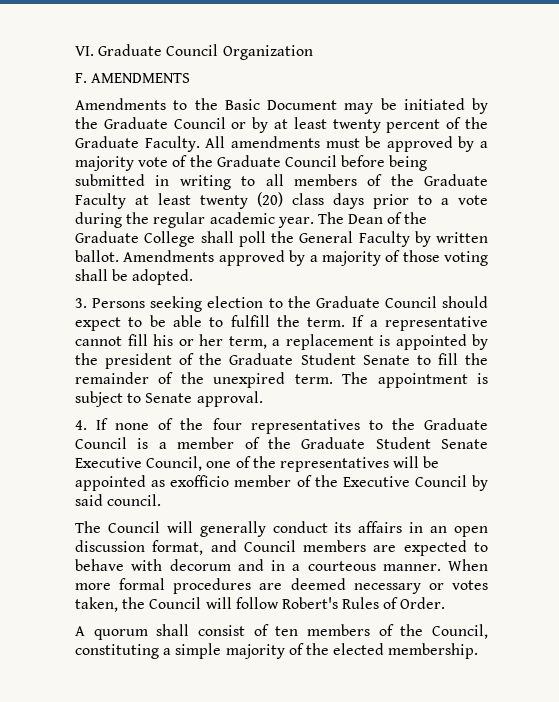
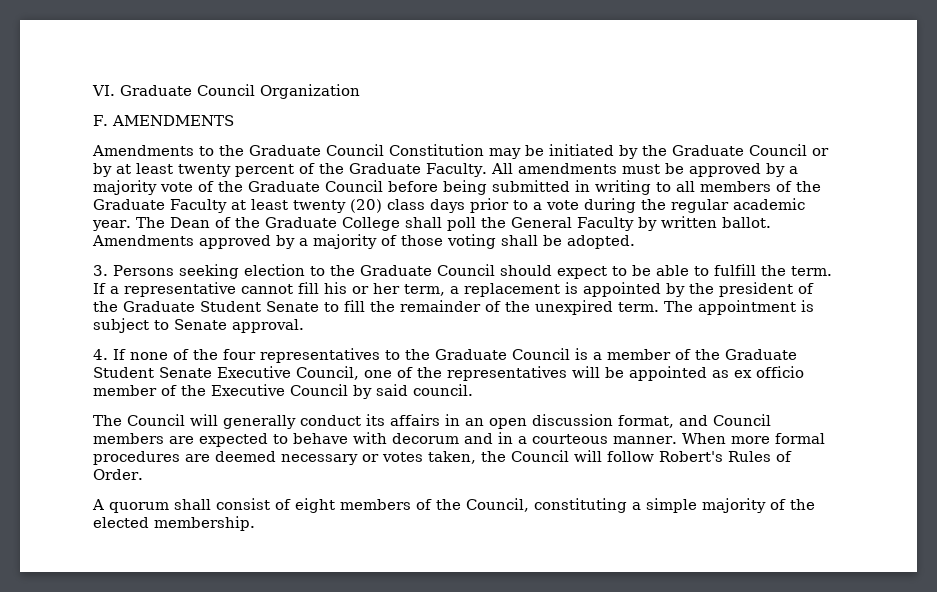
[224,99,337,110] Basic Document -> [249,144,484,156] Graduate Council Constitution
[170,475,230,487] exofficio -> [734,366,804,378] ex officio
[275,626,299,636] ten -> [295,498,335,513] eight

